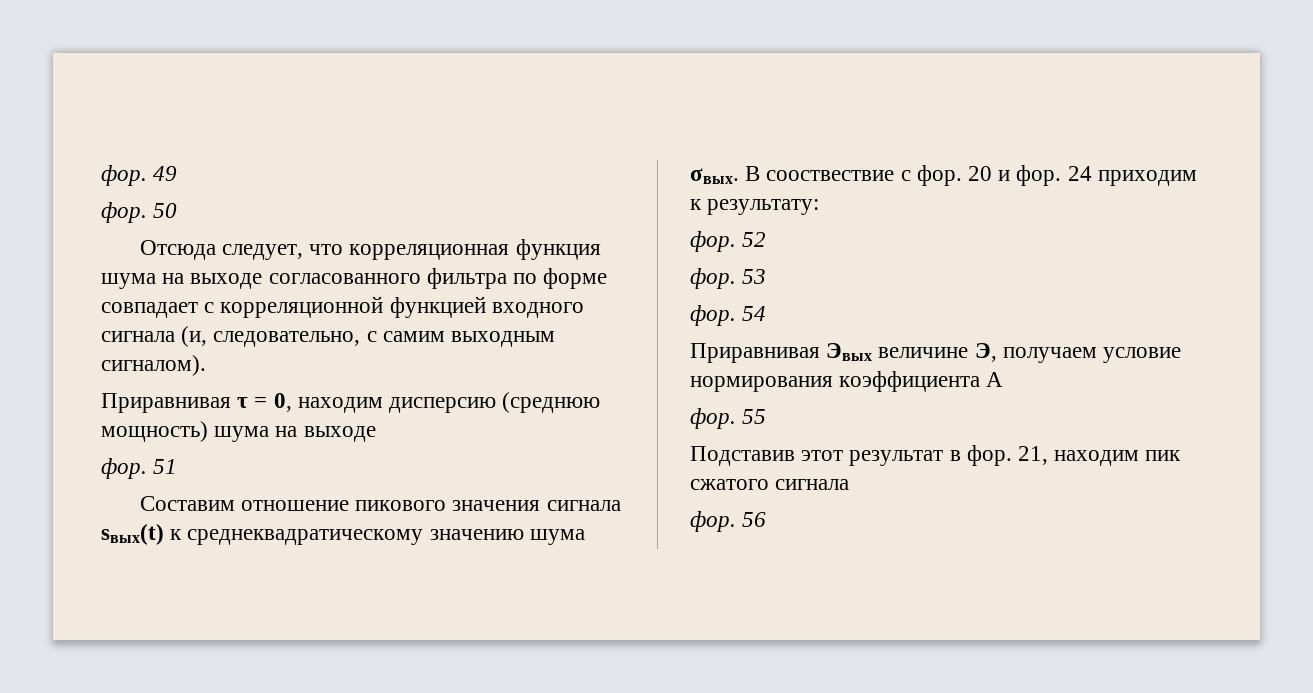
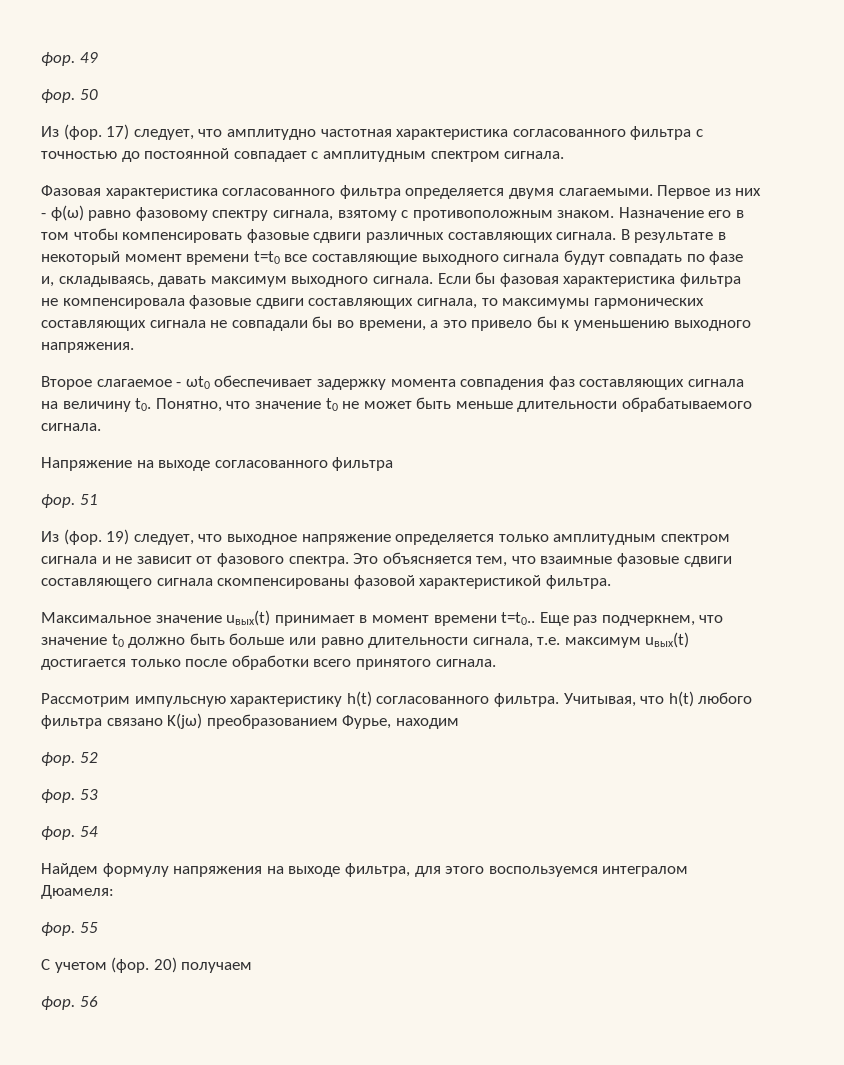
[139,239,601,260] [101,268,608,289] [101,296,584,318] [101,326,556,347] [101,355,206,376] [101,392,601,413] [101,421,376,442] [101,458,178,479] [139,496,621,511] [101,524,585,545] [690,165,1197,186] [690,199,820,215] Отсюда следует, что корреляционная функция шума на выходе согласованного фильтра по форме совпадает с корреляционной функцией входного сигнала (и, следовательно, с самим выходным сигналом). // Приравнивая τ = 0, находим дисперсию (среднюю мощность) шума на выходе // фор. 51 // Составим отношение пикового значения сигнала sвых(t) к среднеквадратическому значению шума σвых. В сооствествие с фор. 20 и фор. 24 приходим к результату: -> [41,124,703,140] [41,148,565,162] [41,185,762,199] [41,205,745,221] [41,228,726,243] [41,250,744,265] [41,272,741,287] [41,295,704,309] [41,316,751,331] [41,342,134,353] [41,375,744,390] [41,397,753,412] [41,423,101,431] [41,457,394,471] [41,494,98,508] [41,529,730,545] [41,552,732,567] [41,575,611,589] [41,610,724,626] [41,632,690,648] [41,655,496,670] [41,691,753,707] [41,713,459,729] Из (фор. 17) следует, что амплитудно частотная характеристика согласованного фильтра с точностью до постоянной совпадает с амплитудным спектром сигнала. // Фазовая характеристика согласованного фильтра определяется двумя слагаемыми. Первое из них - ϕ(ω) равно фазовому спектру сигнала, взятому с противоположным знаком. Назначение его в том чтобы компенсировать фазовые сдвиги различных составляющих сигнала. В результате в некоторый момент времени t=t0 все составляющие выходного сигнала будут совпадать по фазе и, складываясь, давать максимум выходного сигнала. Если бы фазовая характеристика фильтра не компенсировала фазовые сдвиги составляющих сигнала, то максимумы гармонических составляющих сигнала не совпадали бы во времени, а это привело бы к уменьшению выходного напряжения. // Второе слагаемое - ωt0 обеспечивает задержку момента совпадения фаз составляющих сигнала на величину t0. Понятно, что значение t0 не может быть меньше длительности обрабатываемого сигнала. // Напряжение на выходе согласованного фильтра // фор. 51 // Из (фор. 19) следует, что выходное напряжение определяется только амплитудным спектром сигнала и не зависит от фазового спектра. Это объясняется тем, что взаимные фазовые сдвиги составляющего сигнала скомпенсированы фазовой характеристикой фильтра. // Максимальное значение uвых(t) принимает в момент времени t=t0.. Еще раз подчеркнем, что значение t0 должно быть больше или равно длительности сигнала, т.е. максимум uвых(t) достигается только после обработки всего принятого сигнала. // Рассмотрим импульсную характеристику h(t) согласованного фильтра. Учитывая, что h(t) любого фильтра связано K(jω) преобразованием Фурье, находим
[690,343,1182,363] [690,371,1004,392] [690,408,767,429] [690,445,1182,466] [690,479,850,490] Приравнивая Эвых величине Э, получаем условие нормирования коэффициента А // фор. 55 // Подставив этот результат в фор. 21, находим пик сжатого сигнала -> [41,863,689,877] [41,885,114,899] [41,922,98,936] [41,957,253,973] Найдем формулу напряжения на выходе фильтра, для этого воспользуемся интегралом Дюамеля: // фор. 55 // С учетом (фор. 20) получаем

